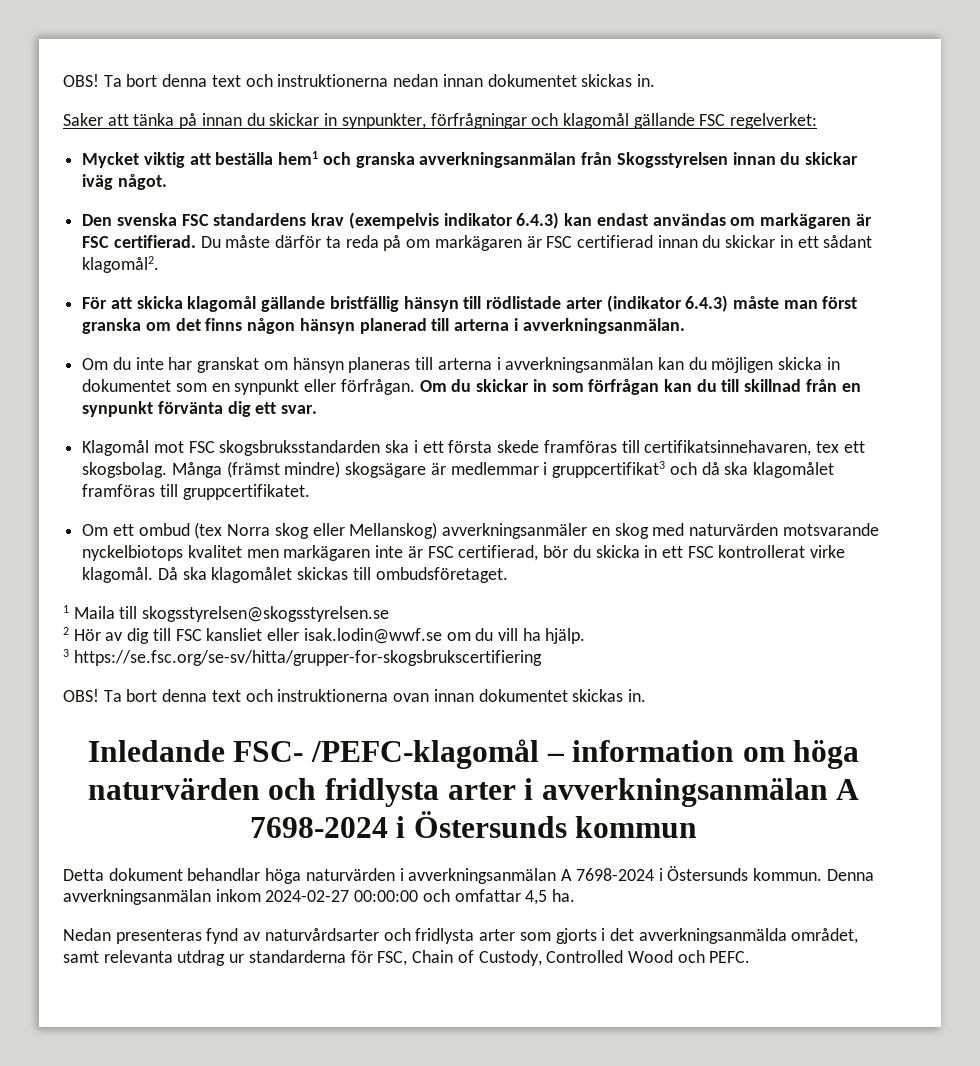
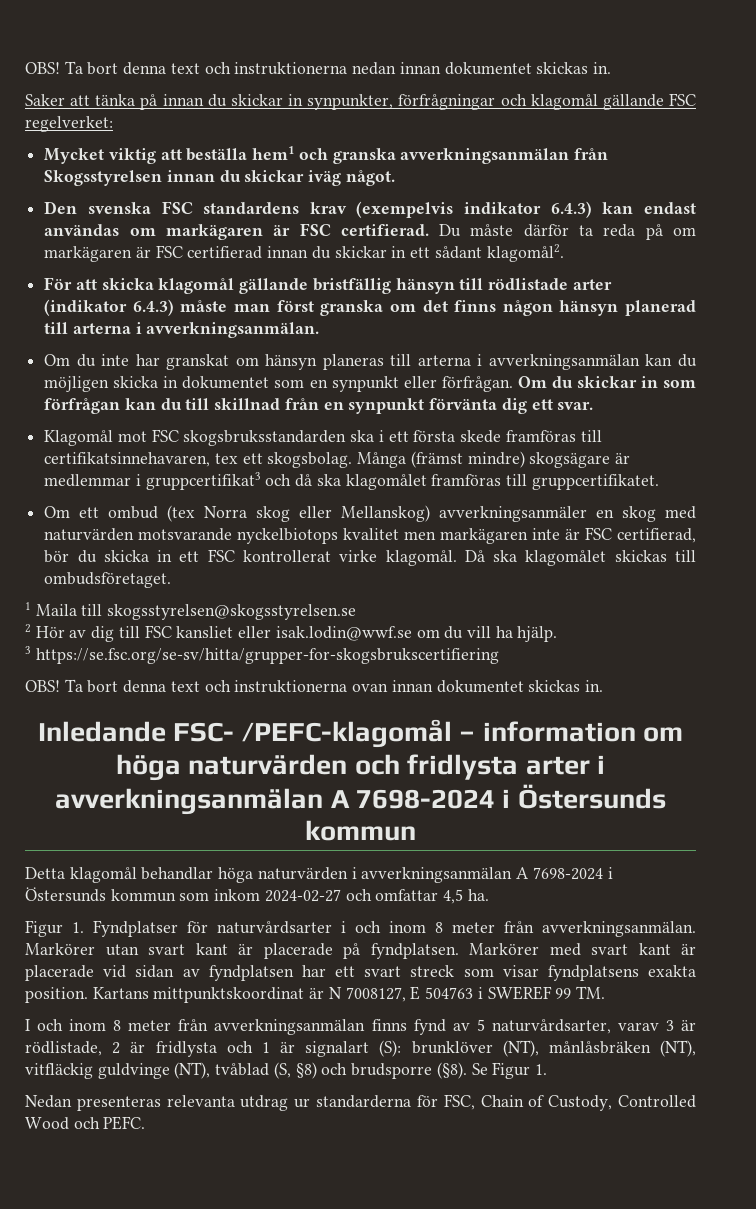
[108,868,183,881] dokument -> [69,867,137,883] klagomål
[752,868,874,881] [63,889,211,905] kommun. Denna avverkningsanmälan -> [110,889,210,902] kommun som
[354,890,419,902] 00:00:00 -> (341, 895) none
[63,928,859,944] [63,951,99,963] Nedan presenteras fynd av naturvårdsarter och fridlysta arter som gjorts i det avverkningsanmälda området, samt -> [25,920,696,937] [25,943,696,959] [25,965,696,981] [25,986,605,1003] [25,1019,696,1035] [25,1040,696,1057] [25,1062,547,1079] [25,1095,161,1111] Figur 1. Fyndplatser för naturvårdsarter i och inom 8 meter från avverkningsanmälan. Markörer utan svart kant är placerade på fyndplatsen. Markörer med svart kant är placerade vid sidan av fyndplatsen har ett svart streck som visar fyndplatsens exakta position. Kartans mittpunktskoordinat är N 7008127, E 504763 i SWEREF 99 TM. // I och inom 8 meter från avverkningsanmälan finns fynd av 5 naturvårdsarter, varav 3 är rödlistade, 2 är fridlysta och 1 är signalart (S): brunklöver (NT), månlåsbräken (NT), vitfläckig guldvinge (NT), tvåblad (S, §8) och brudsporre (§8). Se Figur 1. // Nedan presenteras

